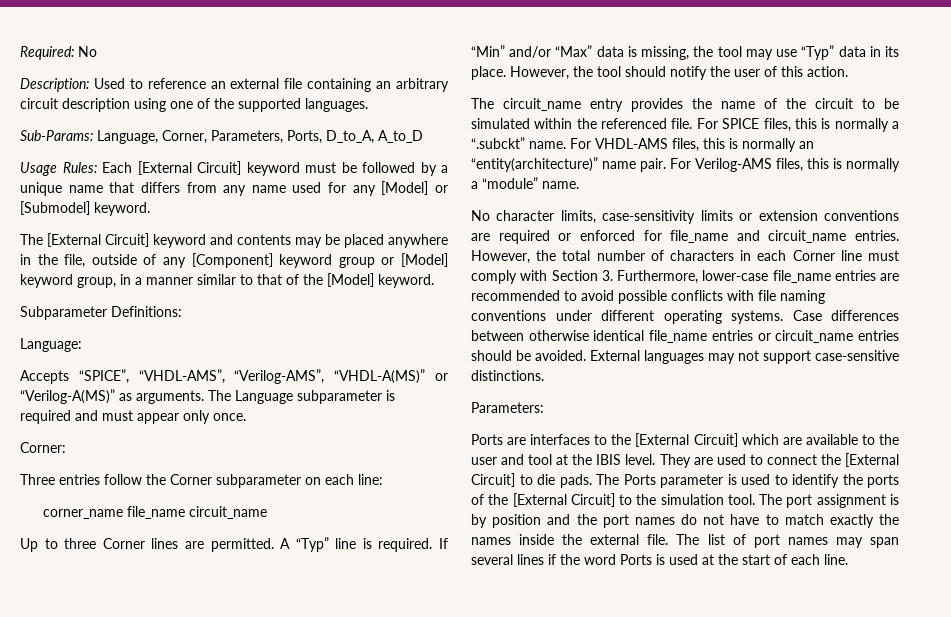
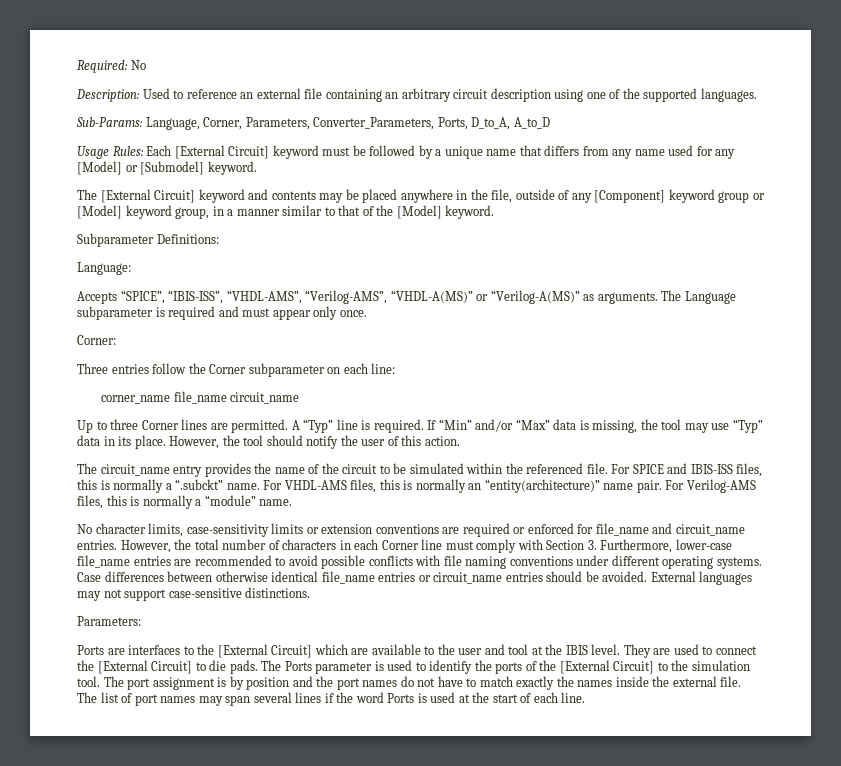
(283, 137) none -> [313,117,435,130] Converter_Parameters,
(129, 376) none -> [168,290,224,304] “IBIS-ISS”,
(760, 123) none -> [667,463,733,474] and IBIS-ISS

